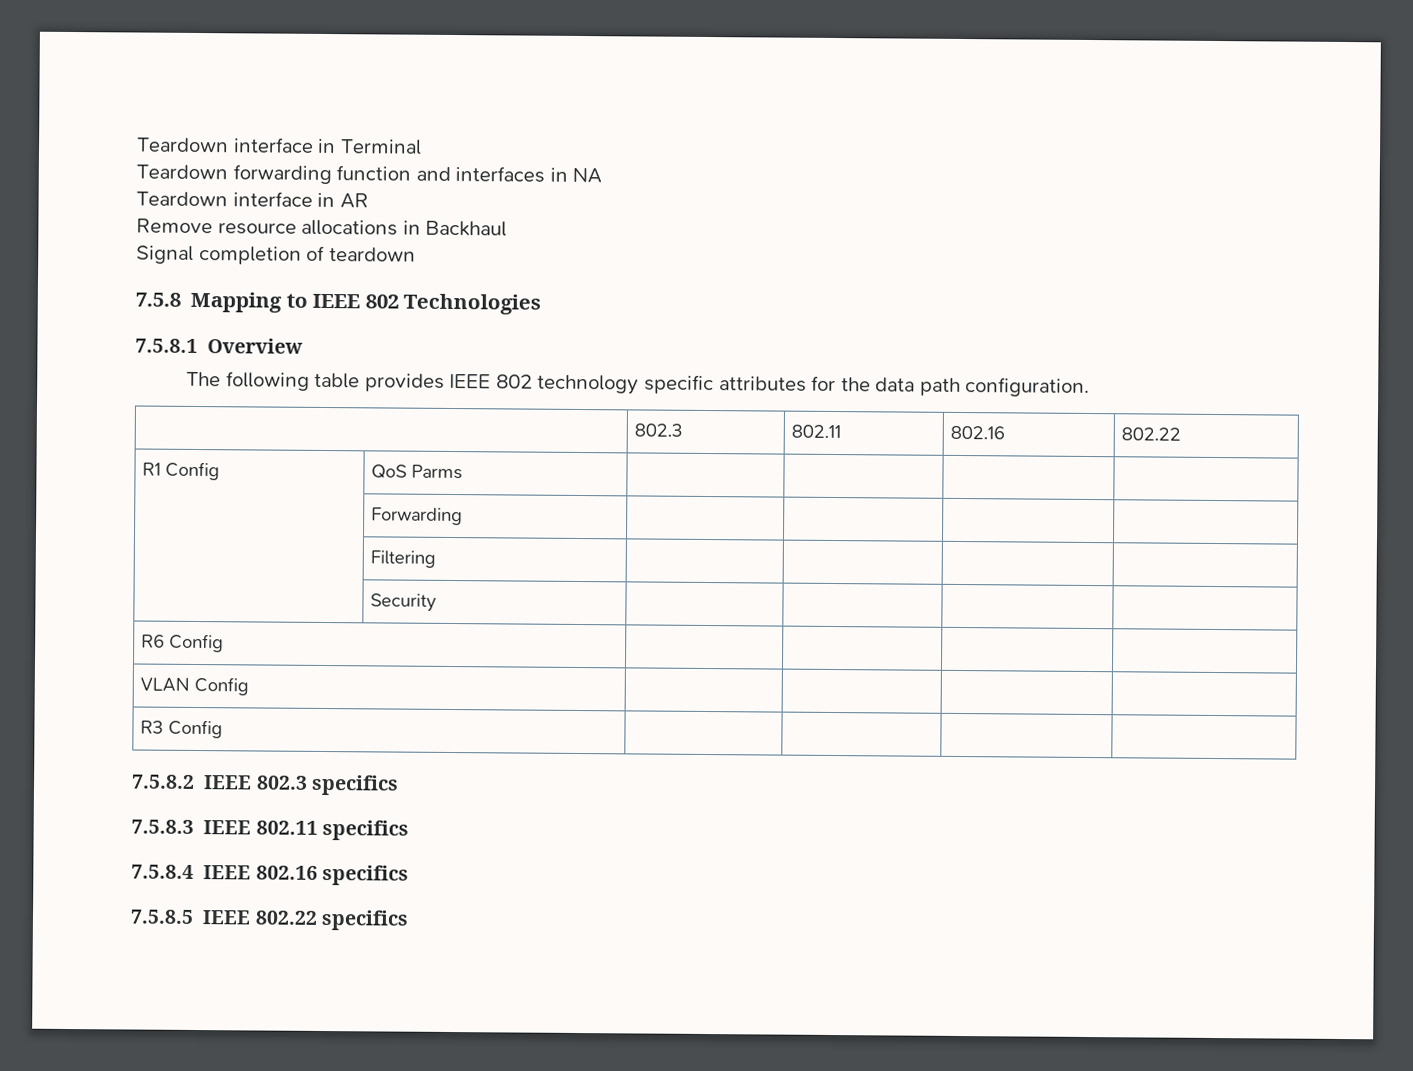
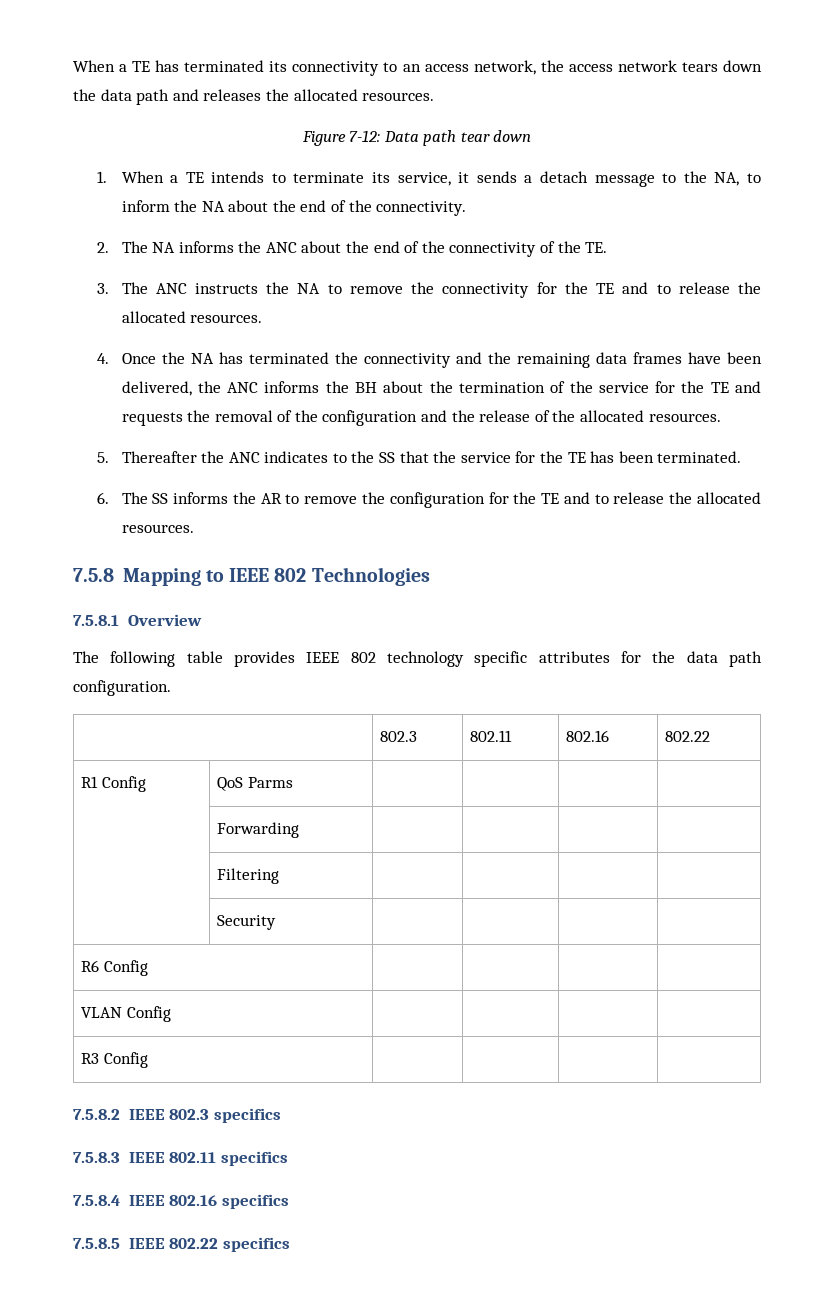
[136,137,422,155] [136,164,603,185] [136,191,369,209] [136,218,508,237] [136,245,416,265] Teardown interface in Terminal // Teardown forwarding function and interfaces in NA // Teardown interface in AR // Remove resource allocations in Backhaul // Signal completion of teardown -> [73,60,763,76] [73,89,435,105] [301,130,532,146] [97,171,761,187] [121,200,467,216] [97,241,608,257] [97,282,762,298] [121,311,263,323] [97,352,762,368] [121,381,761,396] [121,410,721,426] [97,451,742,463] [97,492,761,508] [121,524,194,533] When a TE has terminated its connectivity to an access network, the access network tears down the data path and releases the allocated resources. // Figure 7-12: Data path tear down // 1. When a TE intends to terminate its service, it sends a detach message to the NA, to inform the NA about the end of the connectivity. // 2. The NA informs the ANC about the end of the connectivity of the TE. // 3. The ANC instructs the NA to remove the connectivity for the TE and to release the allocated resources. // 4. Once the NA has terminated the connectivity and the remaining data frames have been delivered, the ANC informs the BH about the termination of the service for the TE and requests the removal of the configuration and the release of the allocated resources. // 5. Thereafter the ANC indicates to the SS that the service for the TE has been terminated. // 6. The SS informs the AR to remove the configuration for the TE and to release the allocated resources.

